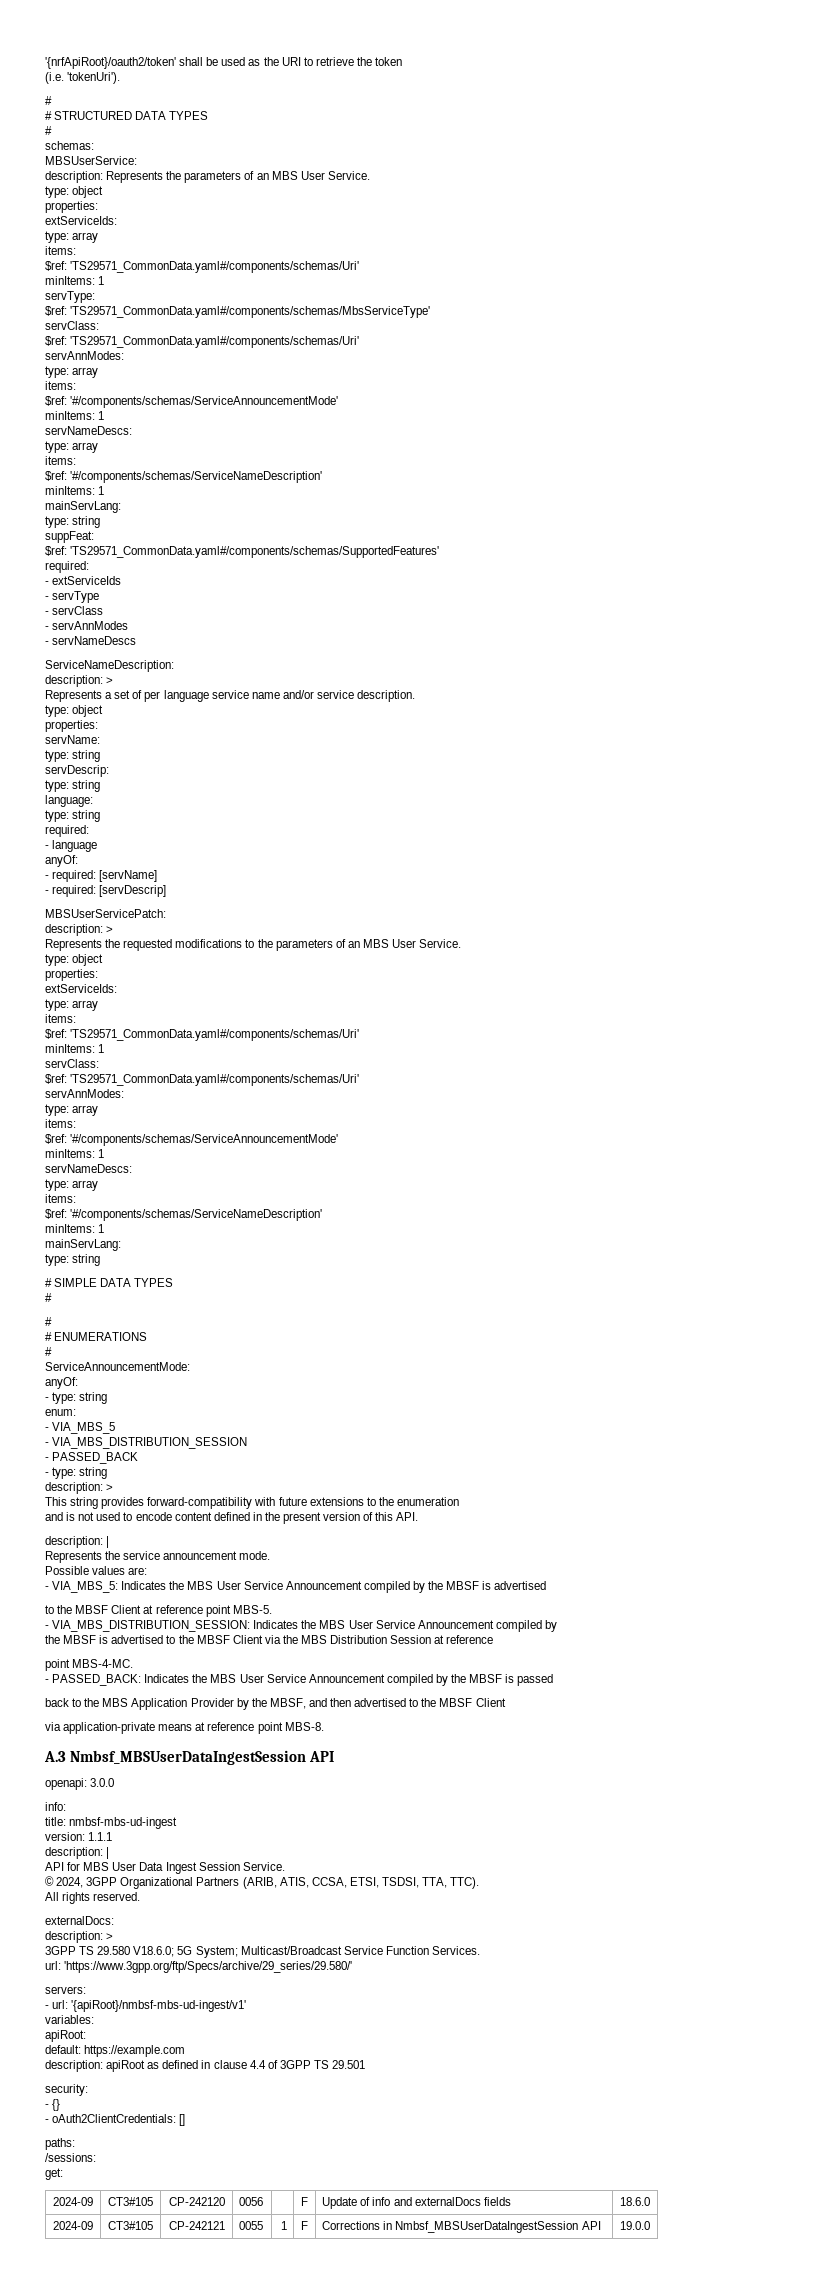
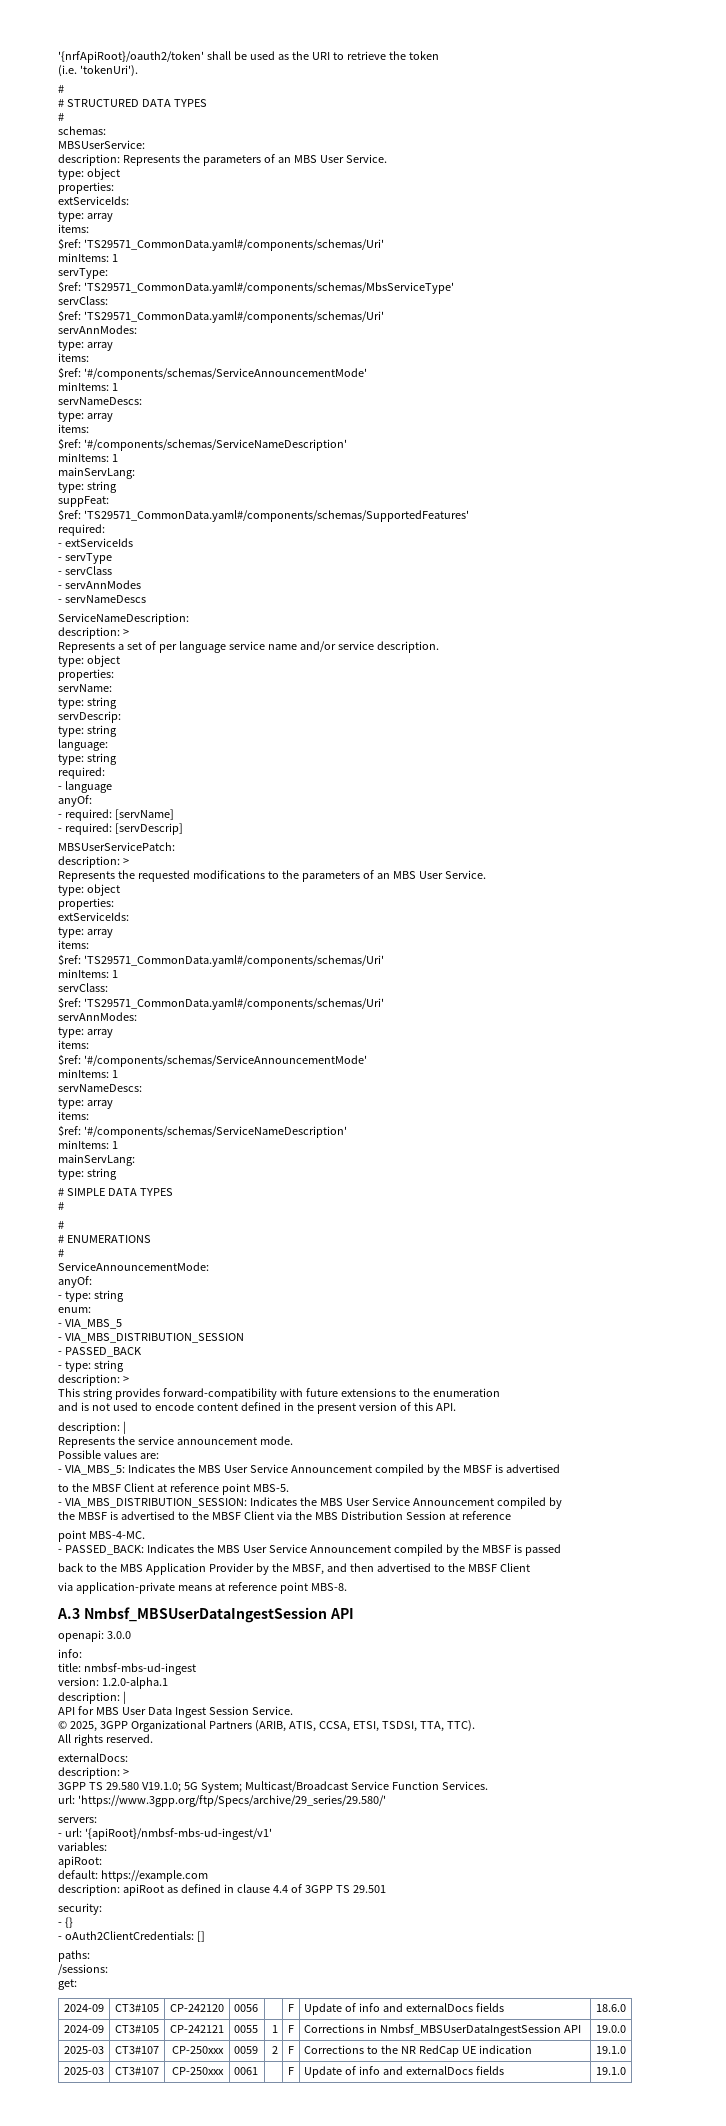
[88,1832,113,1841] 1.1.1 -> [101,1677,168,1689] 1.2.0-alpha.1
[56,1877,84,1888] 2024, -> [69,1721,97,1732] 2025,
[133,1946,175,1957] V18.6.0; -> [141,1782,181,1793] V19.1.0;
(650, 2225) none -> [64,2046,104,2054] [115,2046,159,2054] [171,2046,224,2054] [234,2046,259,2054] [271,2046,278,2054] [288,2046,294,2054] [304,2045,532,2057] [596,2046,626,2054] [64,2067,104,2075] [115,2067,159,2075] [171,2067,224,2075] [234,2067,259,2075] [288,2067,294,2075] [304,2066,504,2078] [596,2067,626,2075] // 2025-03 | CT3#107 | CP-250xxx | 0059 | 2 | F | Corrections to the NR RedCap UE indication | 19.1.0 // 2025-03 | CT3#107 | CP-250xxx | 0061 | | F | Update of info and externalDocs fields | 19.1.0

